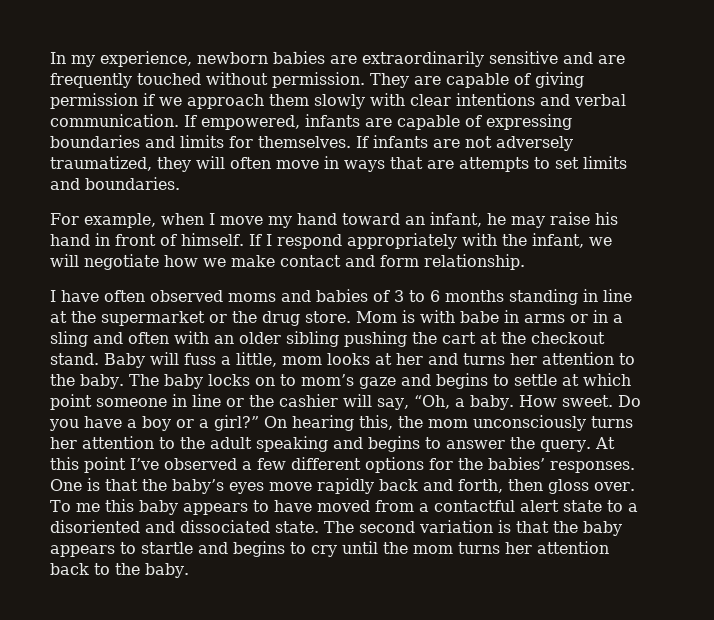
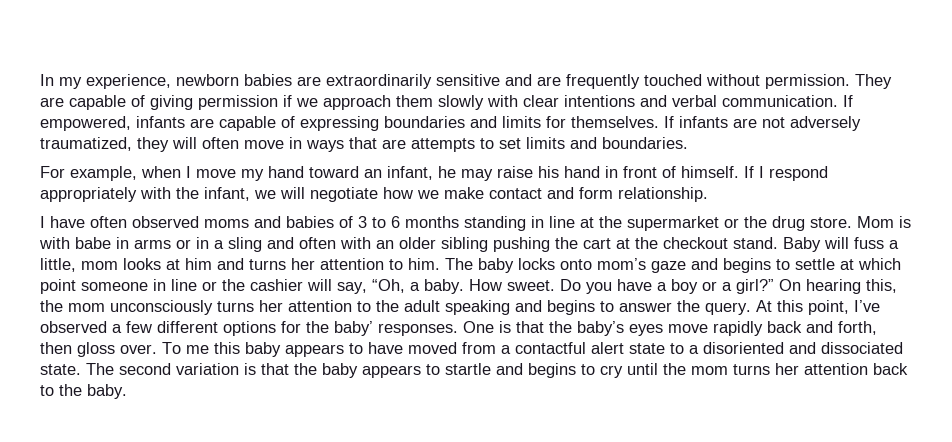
[396,353,423,365] her -> [185,258,212,270] him
[50,374,124,389] the baby. -> [408,258,440,270] him.
[254,374,296,386] on to -> [560,259,592,270] onto
[84,457,126,473] point -> [808,300,849,315] point,
[488,457,545,470] babies’ -> [334,321,373,336] baby’

